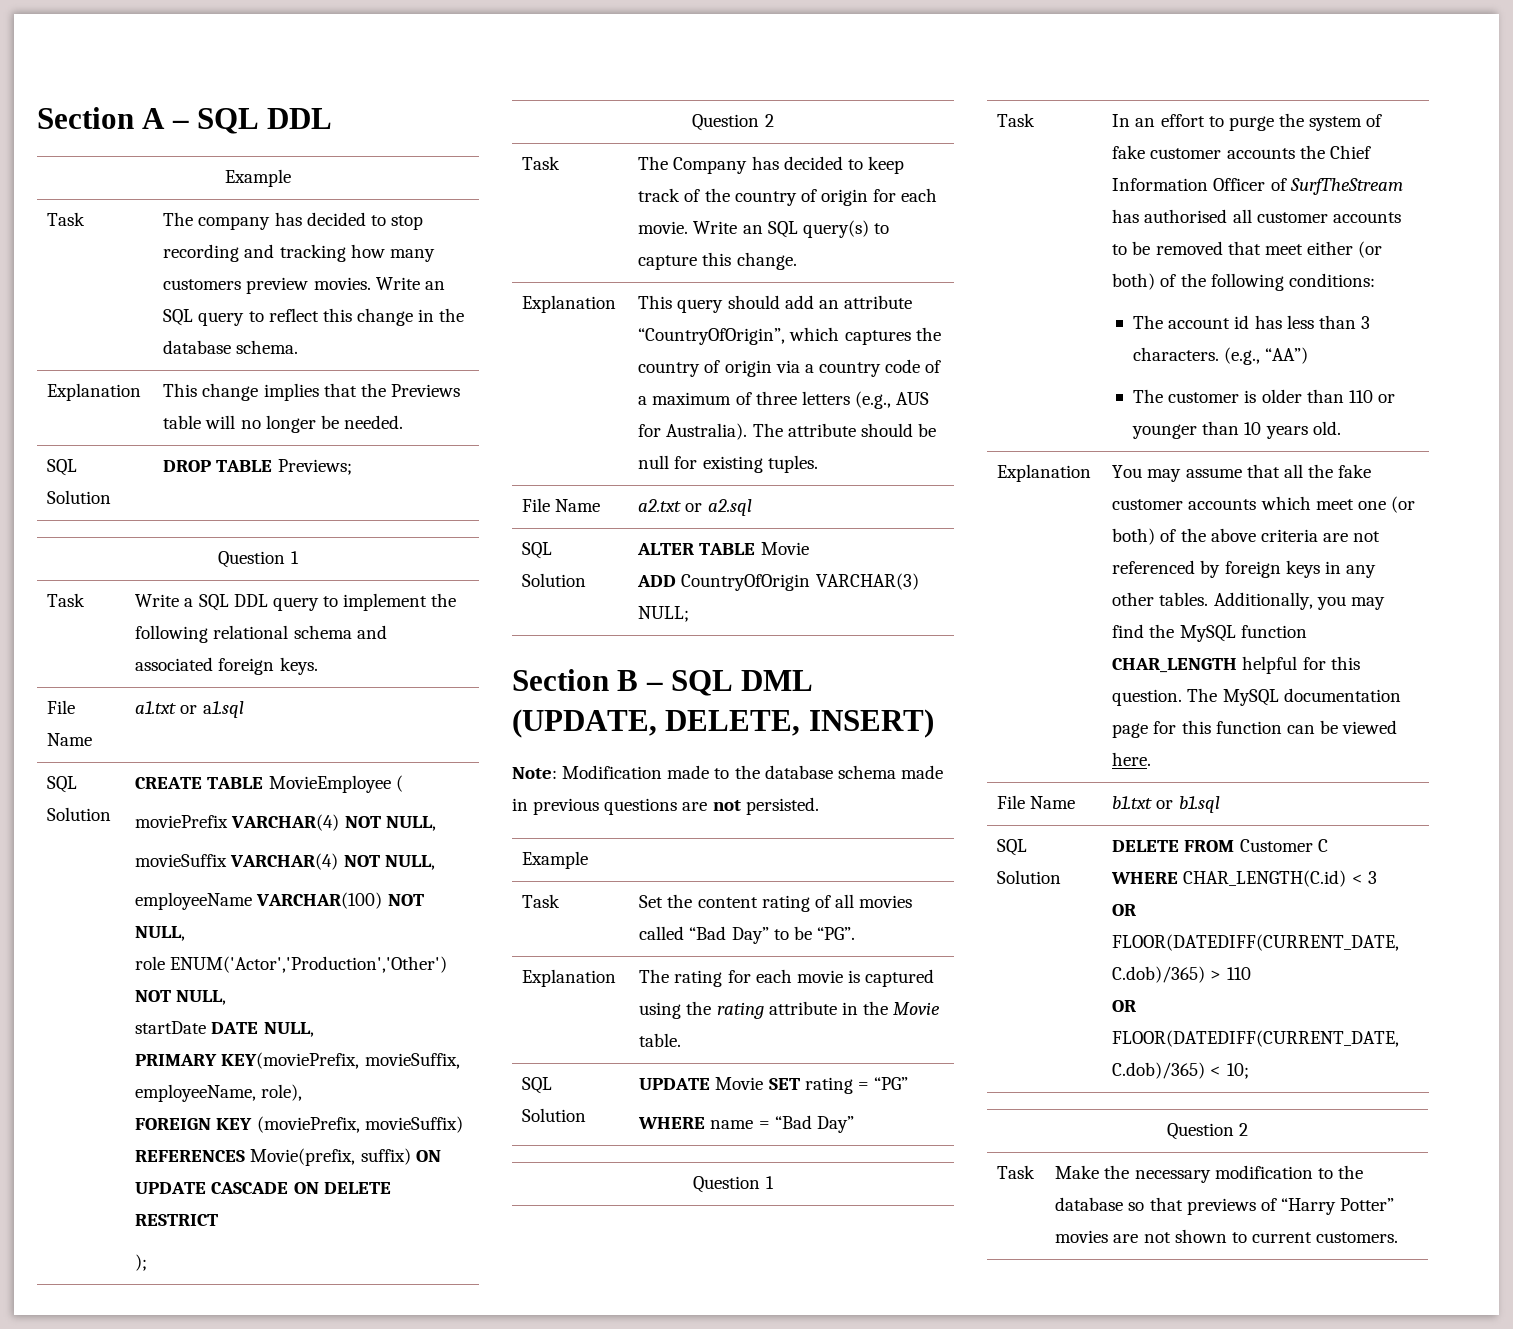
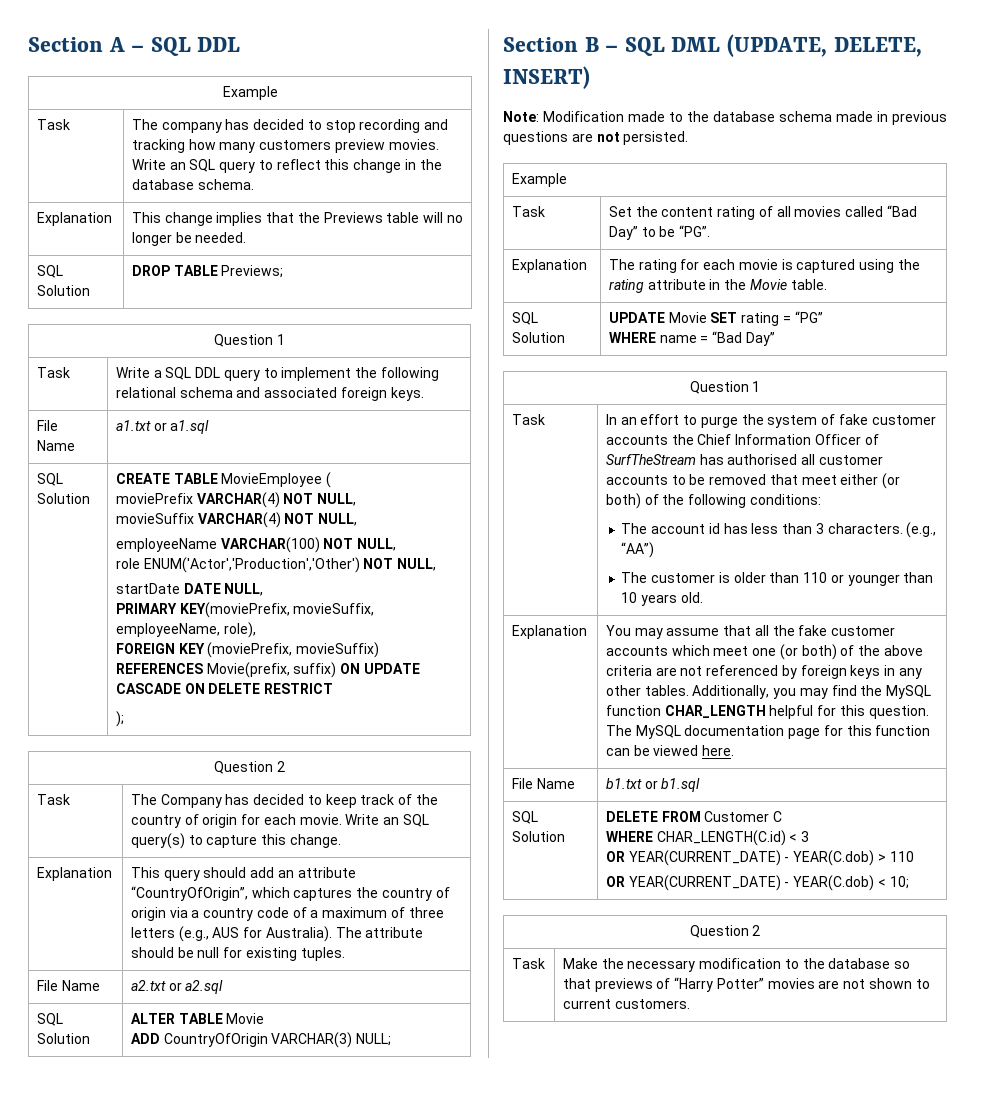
[1112,934,1400,951] [1112,966,1206,983] FLOOR(DATEDIFF(CURRENT_DATE, C.dob)/365) -> [628,850,875,866] YEAR(CURRENT_DATE) - YEAR(C.dob)
[1112,1030,1400,1047] [1112,1062,1206,1079] FLOOR(DATEDIFF(CURRENT_DATE, C.dob)/365) -> [628,875,875,891] YEAR(CURRENT_DATE) - YEAR(C.dob)

